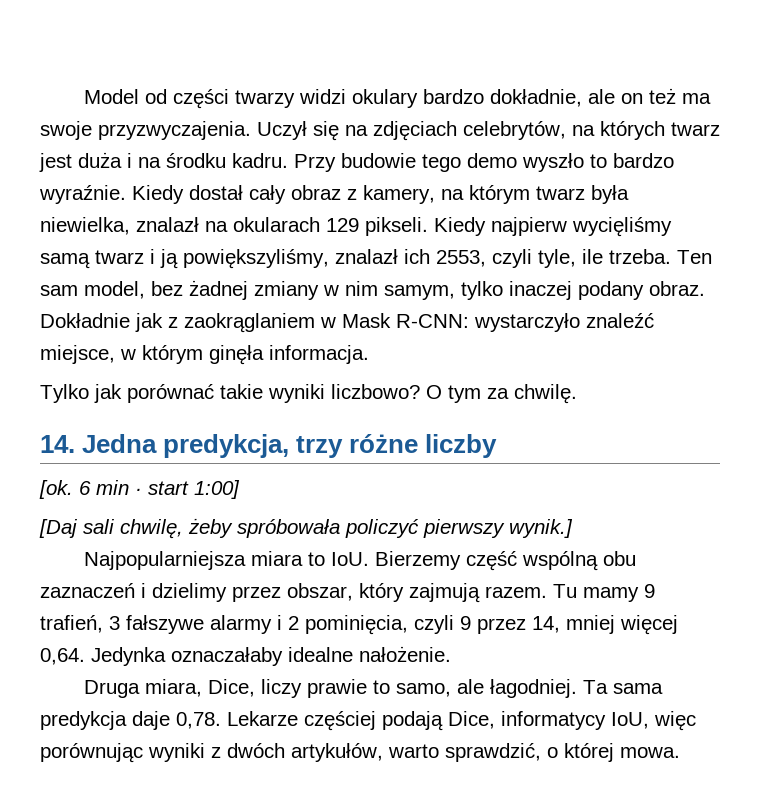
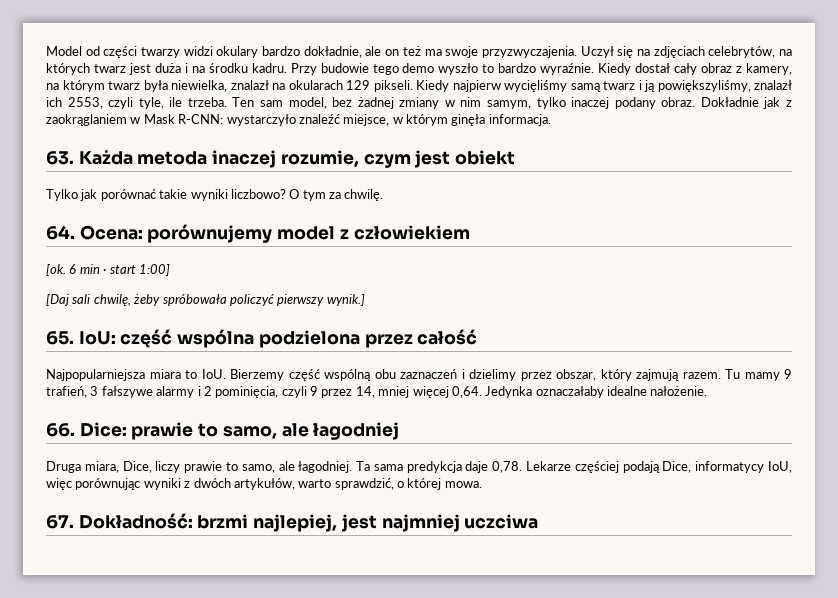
(369, 354) none -> [46,150,516,168] // 63. Każda metoda inaczej rozumie, czym jest obiekt
[40,434,498,458] 14. Jedna predykcja, trzy różne liczby -> [46,224,470,243] 64. Ocena: porównujemy model z człowiekiem
(573, 528) none -> [46,329,478,348] // 65. IoU: część wspólna podzielona przez całość
(451, 654) none -> [46,422,400,440] // 66. Dice: prawie to samo, ale łagodniej
(680, 752) none -> [46,513,539,532] // 67. Dokładność: brzmi najlepiej, jest najmniej uczciwa

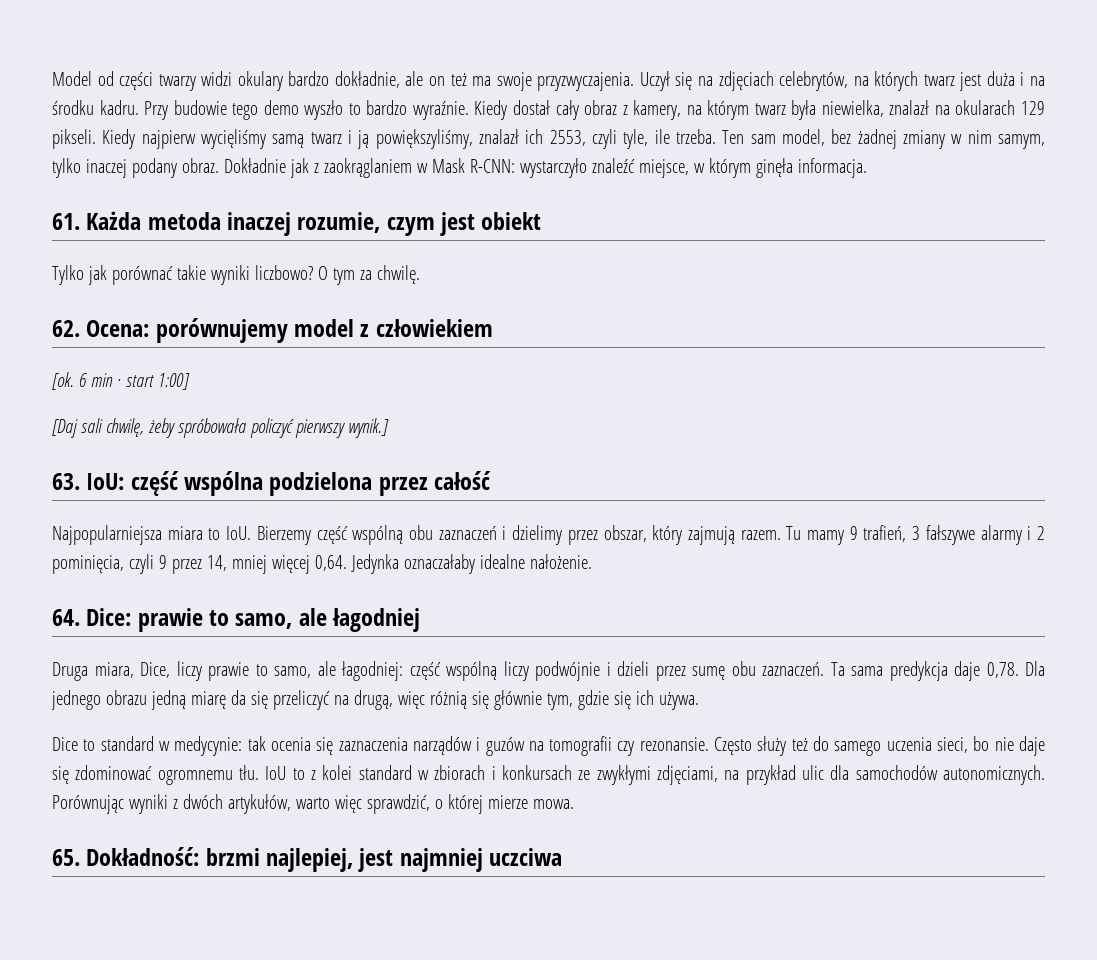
[46,151,74,165] 63. -> [52,213,80,230] 61.
[46,225,75,240] 64. -> [52,320,80,337] 62.
[46,331,74,345] 65. -> [52,473,80,490] 63.
[46,423,75,437] 66. -> [52,609,80,626] 64.
[298,461,353,473] łagodniej. -> [341,661,825,681] łagodniej: część wspólną liczy podwójnie i dzieli przez sumę obu zaznaczeń.
[526,461,792,473] [46,478,141,490] Lekarze częściej podają Dice, informatycy IoU, więc porównując -> [1024,661,1045,676] [51,690,699,710] [52,736,1046,756] [52,765,1046,785] [52,795,124,814] Dla jednego obrazu jedną miarę da się przeliczyć na drugą, więc różnią się głównie tym, gdzie się ich używa. // Dice to standard w medycynie: tak ocenia się zaznaczenia narządów i guzów na tomografii czy rezonansie. Często służy też do samego uczenia sieci, bo nie daje się zdominować ogromnemu tłu. IoU to z kolei standard w zbiorach i konkursach ze zwykłymi zdjęciami, na przykład ulic dla samochodów autonomicznych. Porównując
(332, 483) none -> [334,795,362,813] więc
(442, 484) none -> [487,795,528,809] mierze
[46,515,74,529] 67. -> [52,849,80,866] 65.

